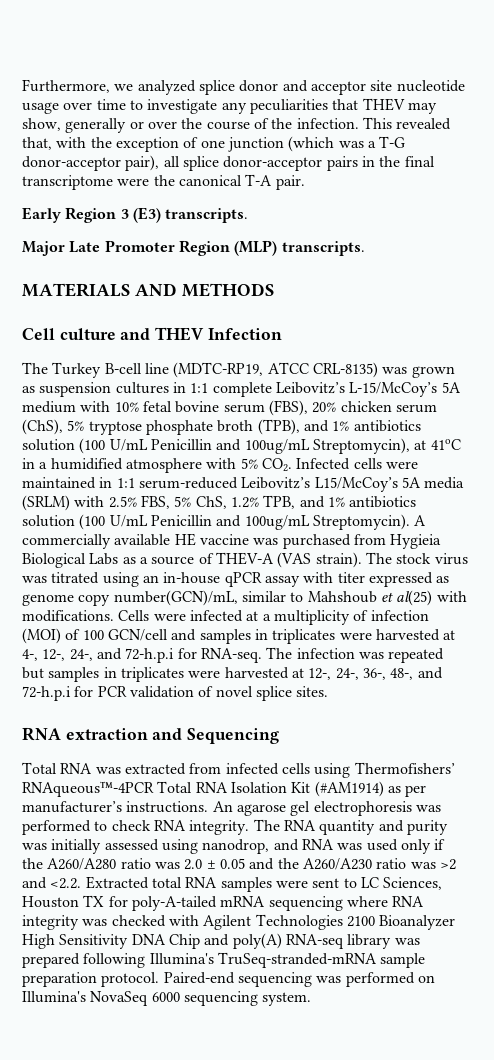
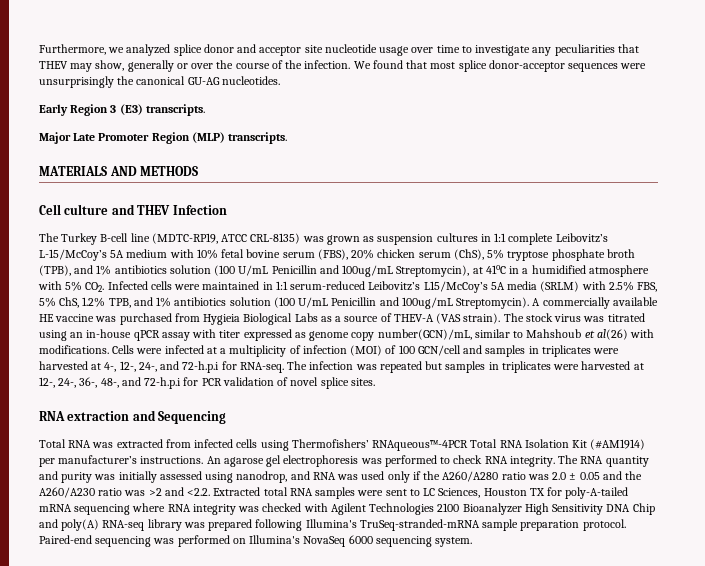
[362,117,452,130] [22,136,406,152] [22,155,435,171] [22,174,305,190] This revealed that, with the exception of one junction (which was a T-G donor-acceptor pair), all splice donor-acceptor pairs in the final transcriptome were the canonical T-A pair. -> [353,60,647,72] [39,76,280,88] We found that most splice donor-acceptor sequences were unsurprisingly the canonical GU-AG nucleotides.
[396,590,433,606] al(25) -> [596,329,628,340] al(26)
[387,786,401,793] as -> (646, 444) none

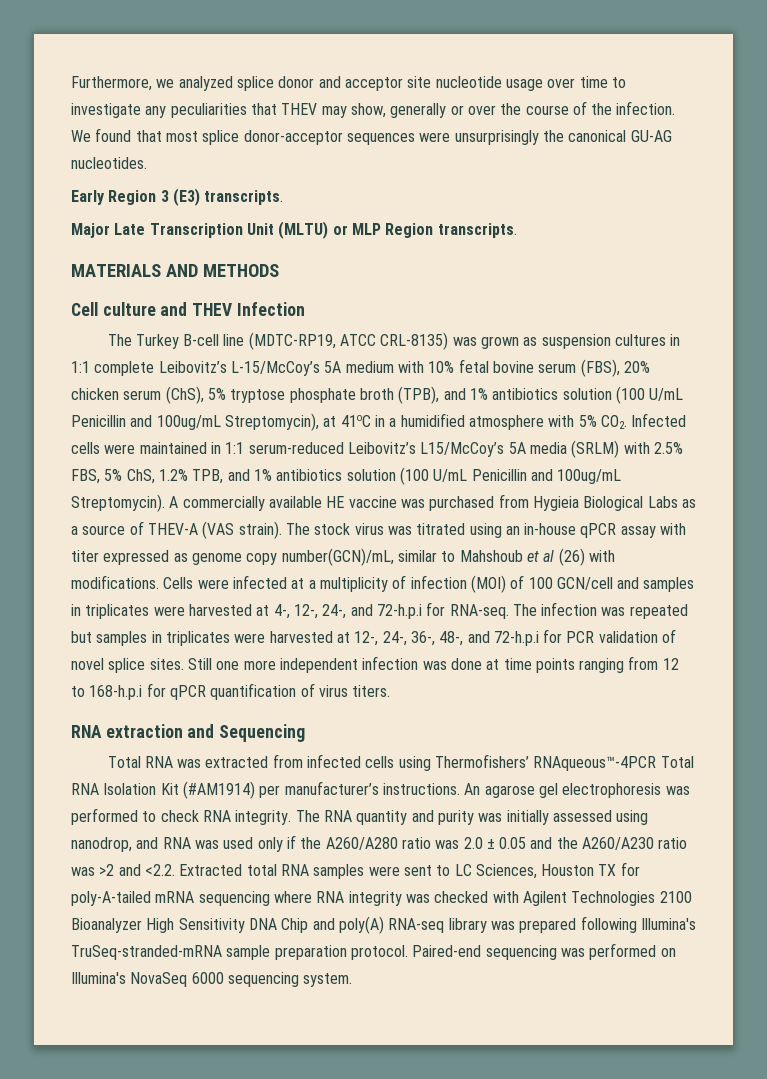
[98,132,225,144] Promoter Region (MLP) -> [149,221,434,239] Transcription Unit (MLTU) or MLP Region
[596,329,628,340] al(26) -> [543,548,585,566] al (26)
(375, 382) none -> [187,656,679,673] [71,683,391,700] Still one more independent infection was done at time points ranging from 12 to 168-h.p.i for qPCR quantification of virus titers.

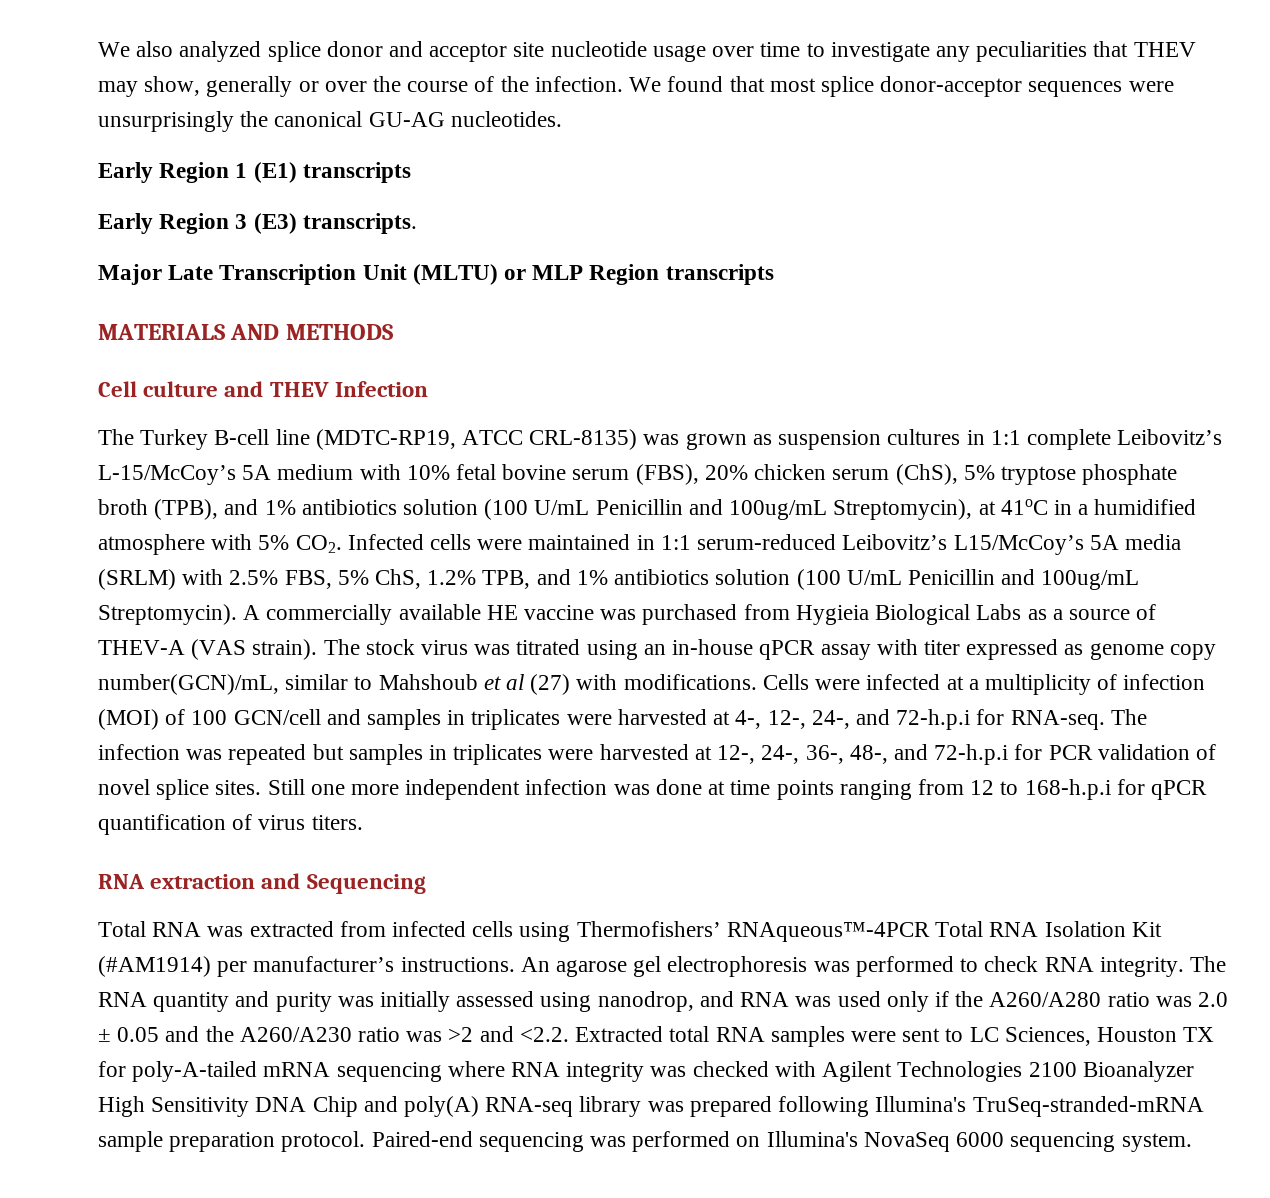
[71,76,175,91] Furthermore, we -> [98,41,174,57] We also
(147, 163) none -> [98,162,411,183] // Early Region 1 (E1) transcripts
[437,223,517,238] transcripts. -> [665,264,774,285] transcripts
[558,548,585,566] (26) -> [530,674,571,695] (27)

